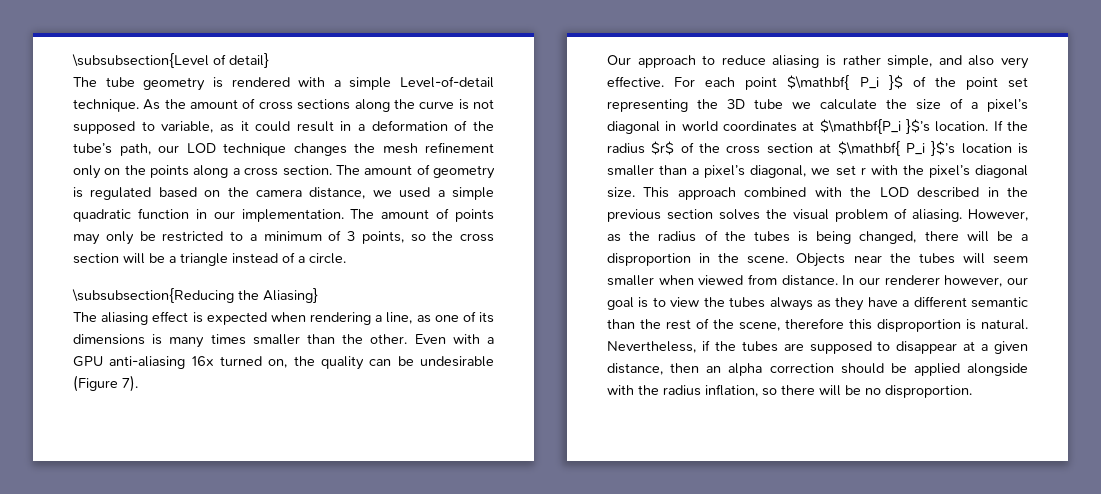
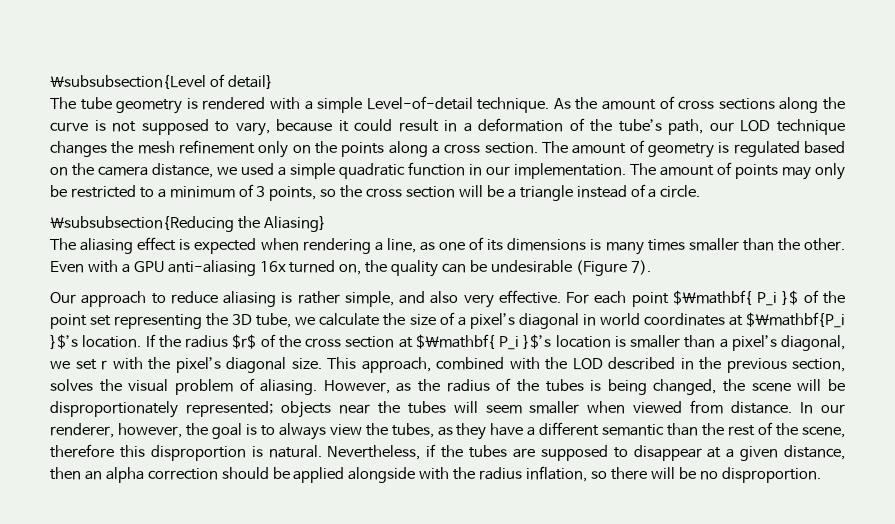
[161,121,234,133] variable, as -> [235,119,333,136] vary, because
[754,99,783,109] tube -> [256,313,292,328] tube,
[677,187,736,200] approach -> [361,357,431,373] approach,
[667,209,713,220] section -> [792,358,845,372] section,
[924,231,1028,242] [607,253,846,267] there will be a disproportion in the scene. Objects -> [723,379,846,392] [50,401,331,418] the scene will be disproportionately represented; objects
[884,275,1028,287] renderer however, our -> [50,423,208,438] renderer, however, the
(666, 302) none -> [278,423,326,440] always
[729,297,813,311] tubes always -> [391,423,434,438] tubes,

